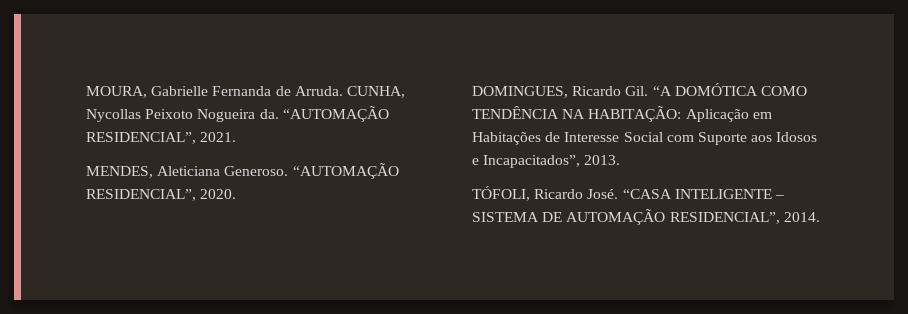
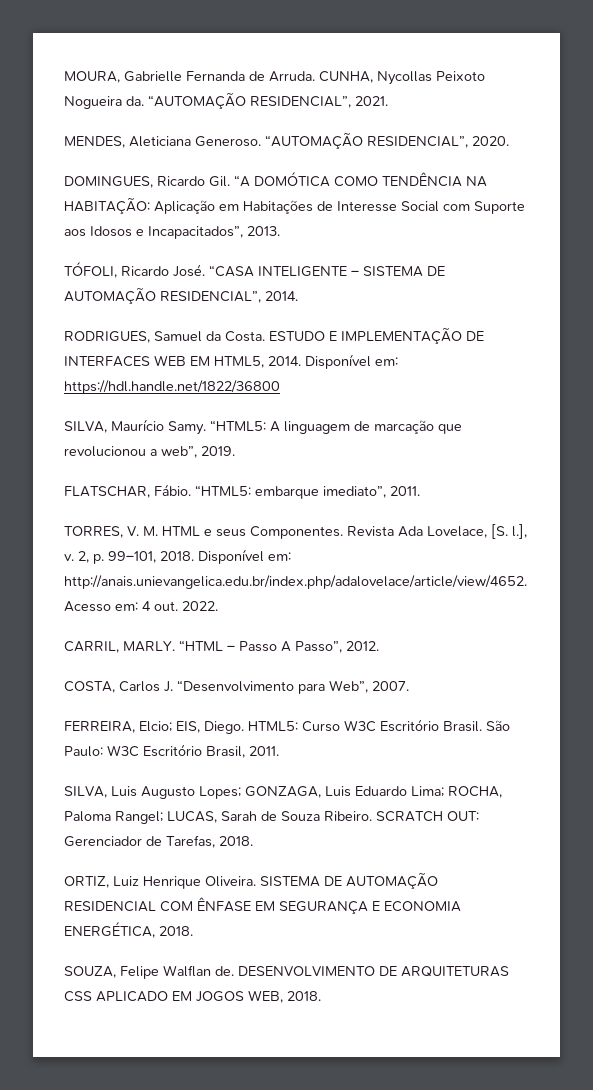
(820, 217) none -> [64,327,484,344] [64,354,398,369] [64,380,280,394] [64,419,462,435] [64,446,235,458] [64,484,420,499] [64,524,527,539] [64,549,291,564] [64,575,527,589] [64,601,218,612] [64,640,379,653] [64,680,409,694] [64,719,510,734] [64,744,279,758] [64,786,502,799] [64,811,479,824] [64,835,253,848] [64,872,438,889] [64,897,461,914] [64,921,193,938] [64,965,509,979] [64,990,321,1003] // RODRIGUES, Samuel da Costa. ESTUDO E IMPLEMENTAÇÃO DE INTERFACES WEB EM HTML5, 2014. Disponível em: https://hdl.handle.net/1822/36800 // SILVA, Maurício Samy. “HTML5: A linguagem de marcação que revolucionou a web”, 2019. // FLATSCHAR, Fábio. “HTML5: embarque imediato”, 2011. // TORRES, V. M. HTML e seus Componentes. Revista Ada Lovelace, [S. l.], v. 2, p. 99–101, 2018. Disponível em: http://anais.unievangelica.edu.br/index.php/adalovelace/article/view/4652. Acesso em: 4 out. 2022. // CARRIL, MARLY. “HTML – Passo A Passo”, 2012. // COSTA, Carlos J. “Desenvolvimento para Web”, 2007. // FERREIRA, Elcio; EIS, Diego. HTML5: Curso W3C Escritório Brasil. São Paulo: W3C Escritório Brasil, 2011. // SILVA, Luis Augusto Lopes; GONZAGA, Luis Eduardo Lima; ROCHA, Paloma Rangel; LUCAS, Sarah de Souza Ribeiro. SCRATCH OUT: Gerenciador de Tarefas, 2018. // ORTIZ, Luiz Henrique Oliveira. SISTEMA DE AUTOMAÇÃO RESIDENCIAL COM ÊNFASE EM SEGURANÇA E ECONOMIA ENERGÉTICA, 2018. // SOUZA, Felipe Walflan de. DESENVOLVIMENTO DE ARQUITETURAS CSS APLICADO EM JOGOS WEB, 2018.

